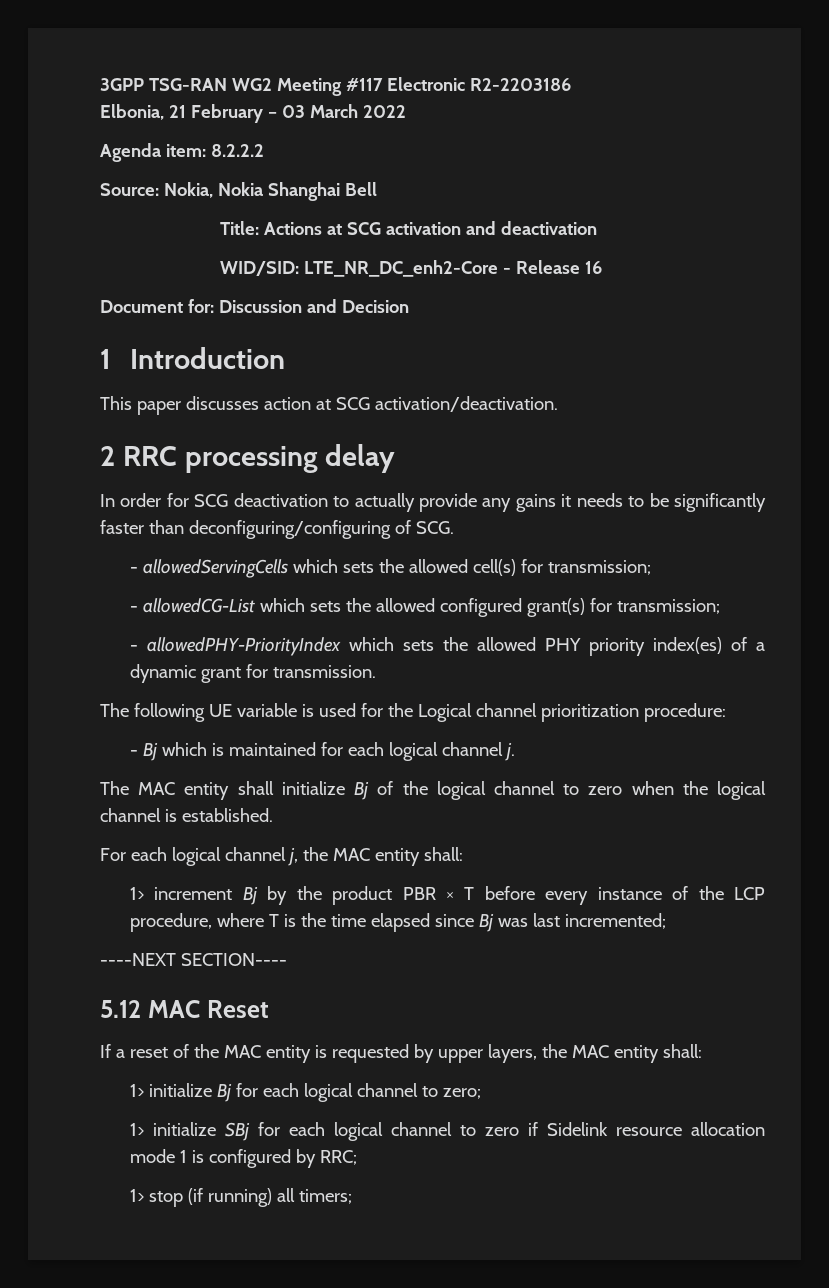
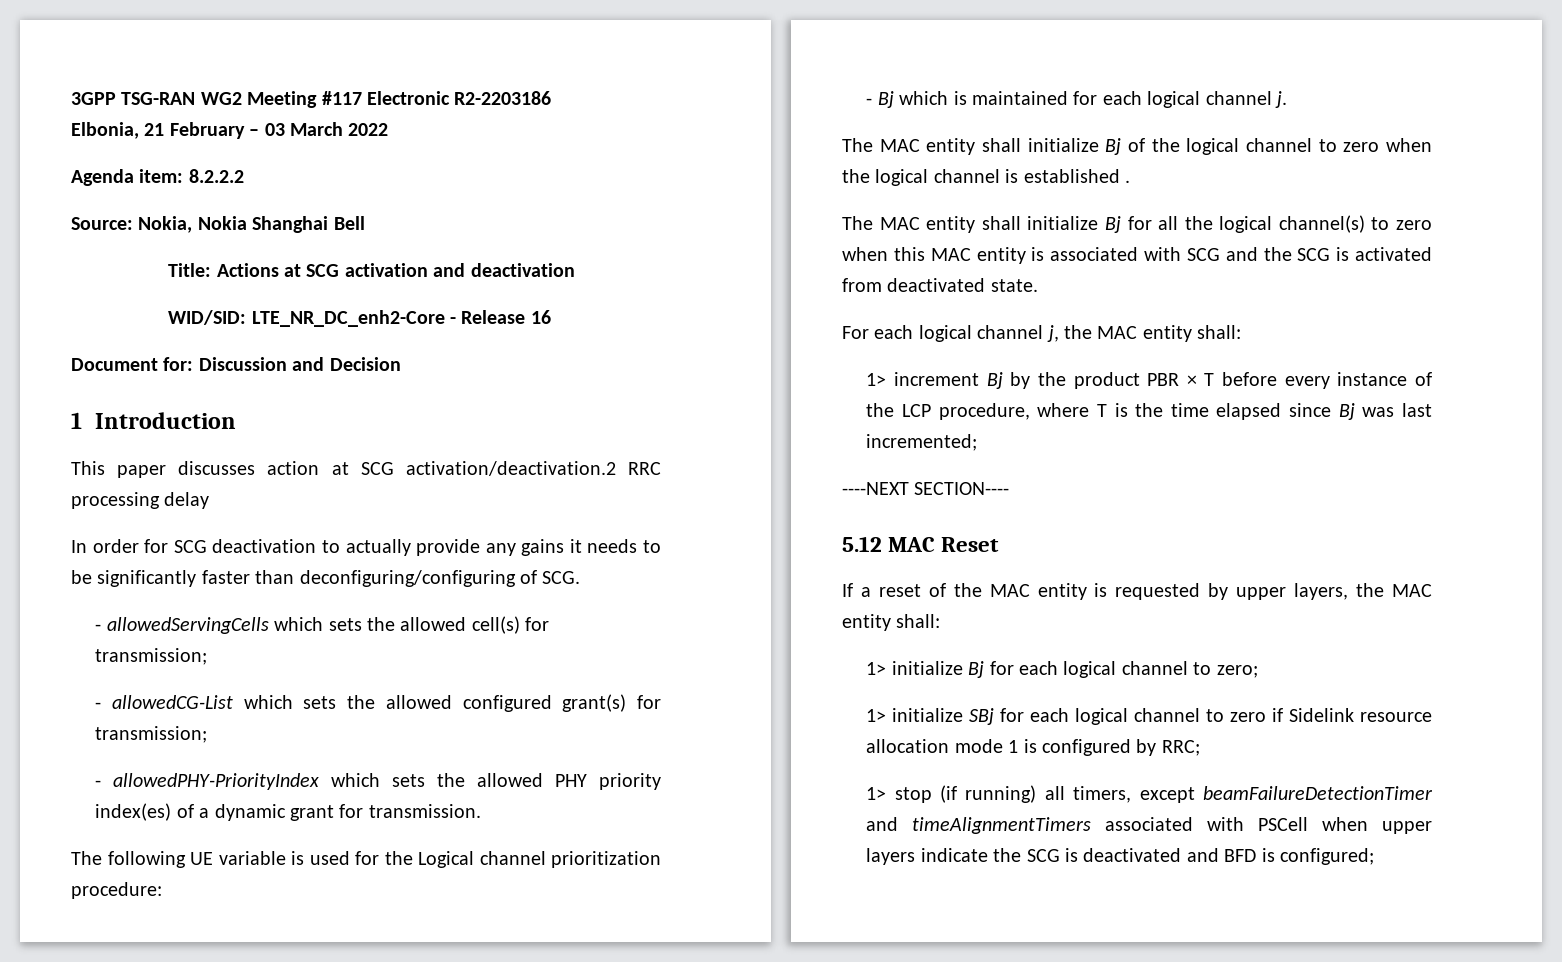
[374,396,558,412] [100,446,115,466] activation/deactivation. // 2 -> [405,461,616,476] activation/deactivation.2
[181,808,273,822] established. -> [1023,169,1130,183] [842,215,1432,233] [842,247,1432,264] [842,278,1038,292] established . // The MAC entity shall initialize Bj for all the logical channel(s) to zero when this MAC entity is associated with SCG and the SCG is activated from deactivated state.
[299,1189,353,1204] timers; -> [1073,786,1433,803] [866,817,1432,834] [866,848,1374,865] timers, except beamFailureDetectionTimer and timeAlignmentTimers associated with PSCell when upper layers indicate the SCG is deactivated and BFD is configured;

